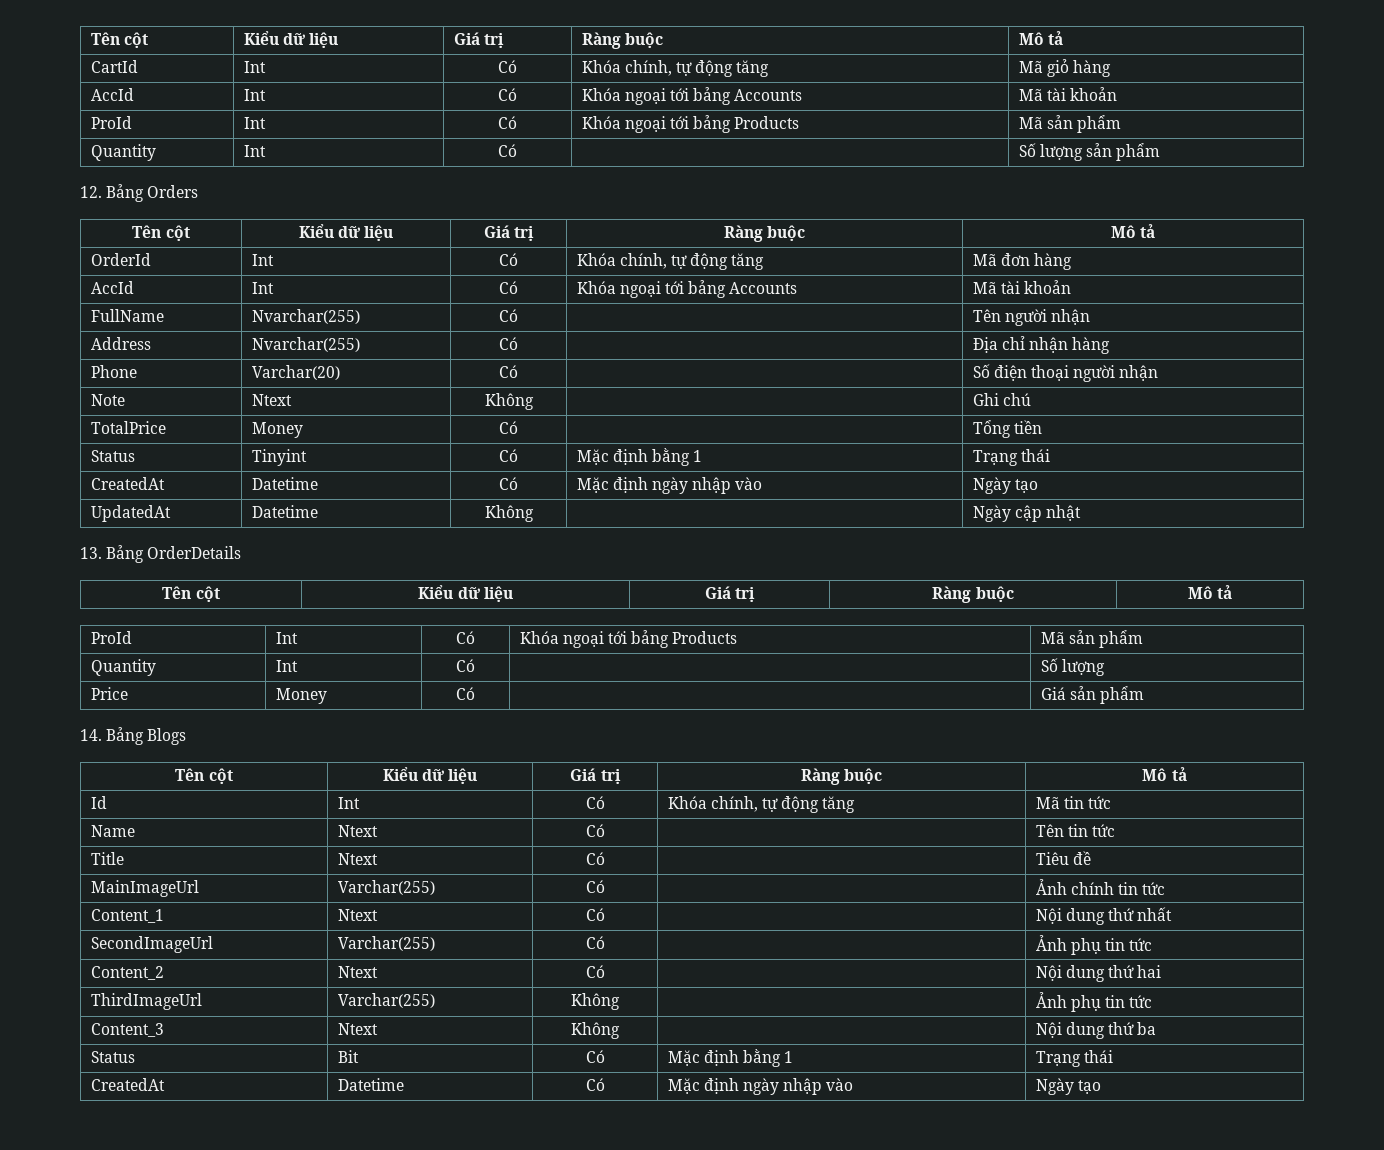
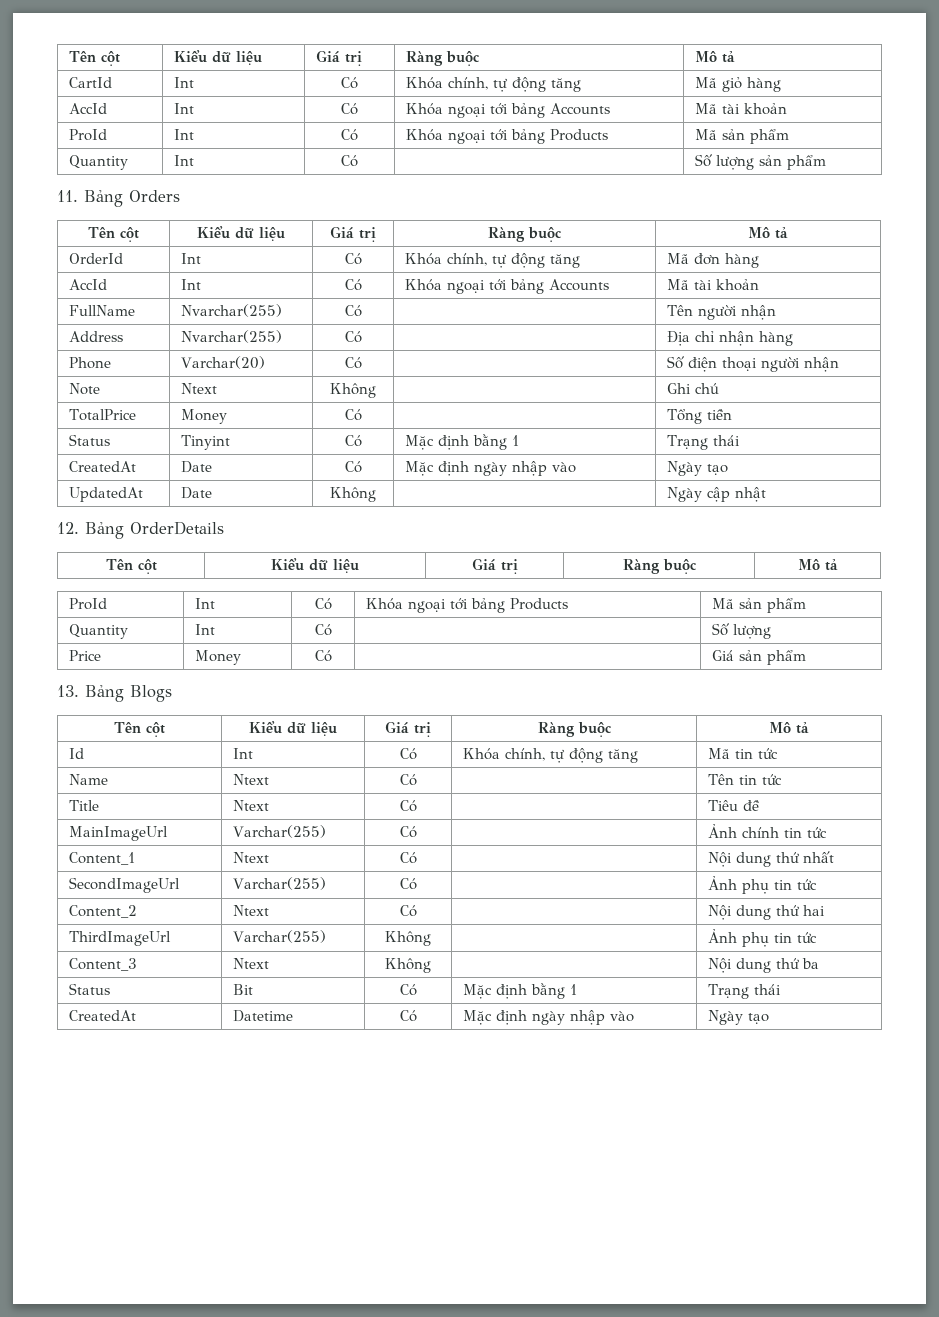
[80,186,102,198] 12. -> [57,190,78,202] 11.
[251,477,318,490] Datetime -> [180,461,212,473] Date
[251,505,318,518] Datetime -> [180,487,212,499] Date
[80,547,102,559] 13. -> [57,522,79,534] 12.
[80,729,102,741] 14. -> [57,685,79,697] 13.

